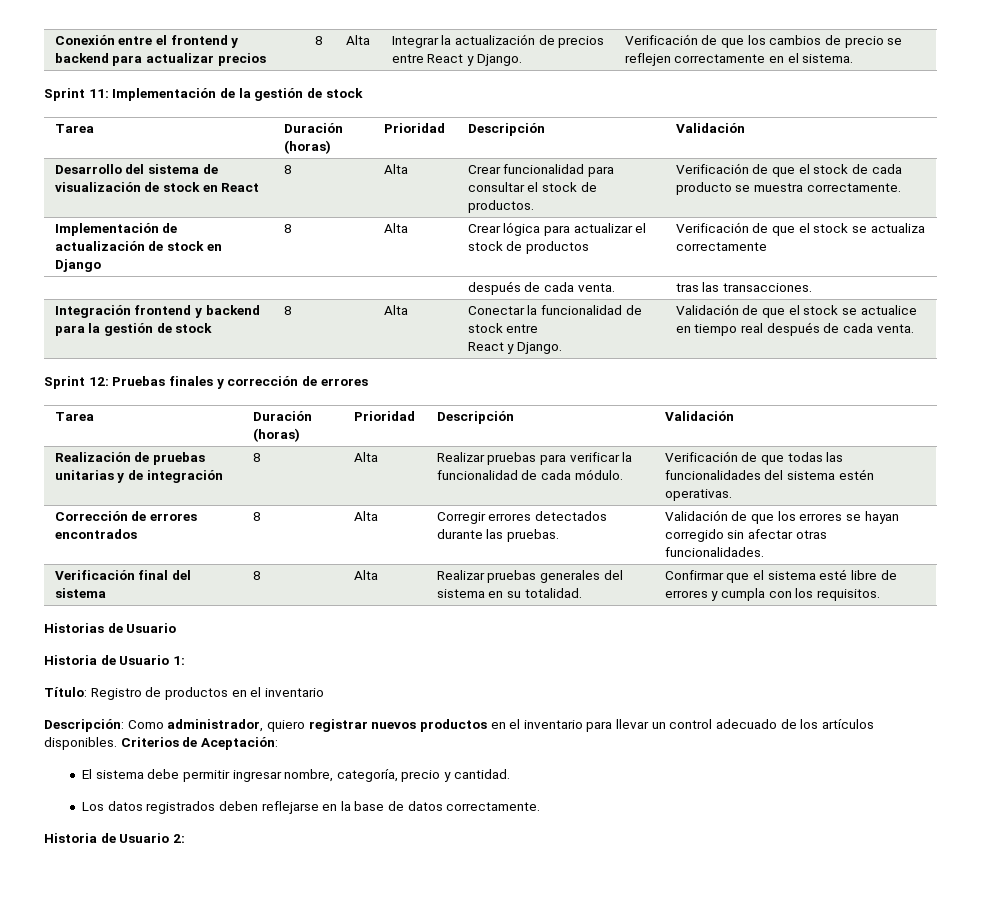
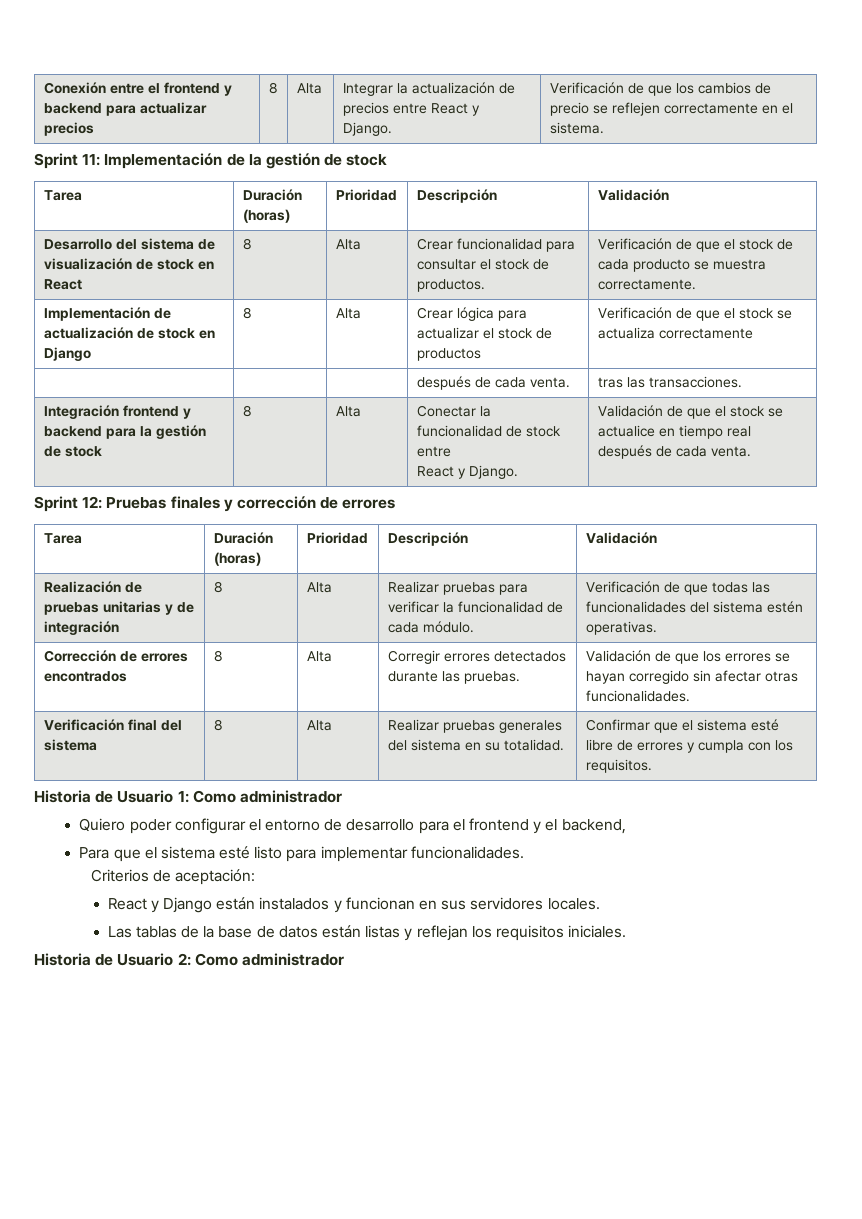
[44,623,177,633] // Historias de Usuario -> (652, 766) none
[44,687,324,700] [44,719,874,732] [44,737,278,750] [81,769,510,782] [81,801,541,814] // Título: Registro de productos en el inventario // Descripción: Como administrador, quiero registrar nuevos productos en el inventario para llevar un control adecuado de los artículos disponibles. Criterios de Aceptación: // El sistema debe permitir ingresar nombre, categoría, precio y cantidad. // Los datos registrados deben reflejarse en la base de datos correctamente. -> [192,790,342,803] [79,818,626,834] [79,846,524,862] [90,869,256,885] [107,897,600,913] [107,925,627,941] Como administrador // Quiero poder configurar el entorno de desarrollo para el frontend y el backend, // Para que el sistema esté listo para implementar funcionalidades. // Criterios de aceptación: // React y Django están instalados y funcionan en sus servidores locales. // Las tablas de la base de datos están listas y reflejan los requisitos iniciales.
(185, 838) none -> [194,953,344,966] Como administrador

